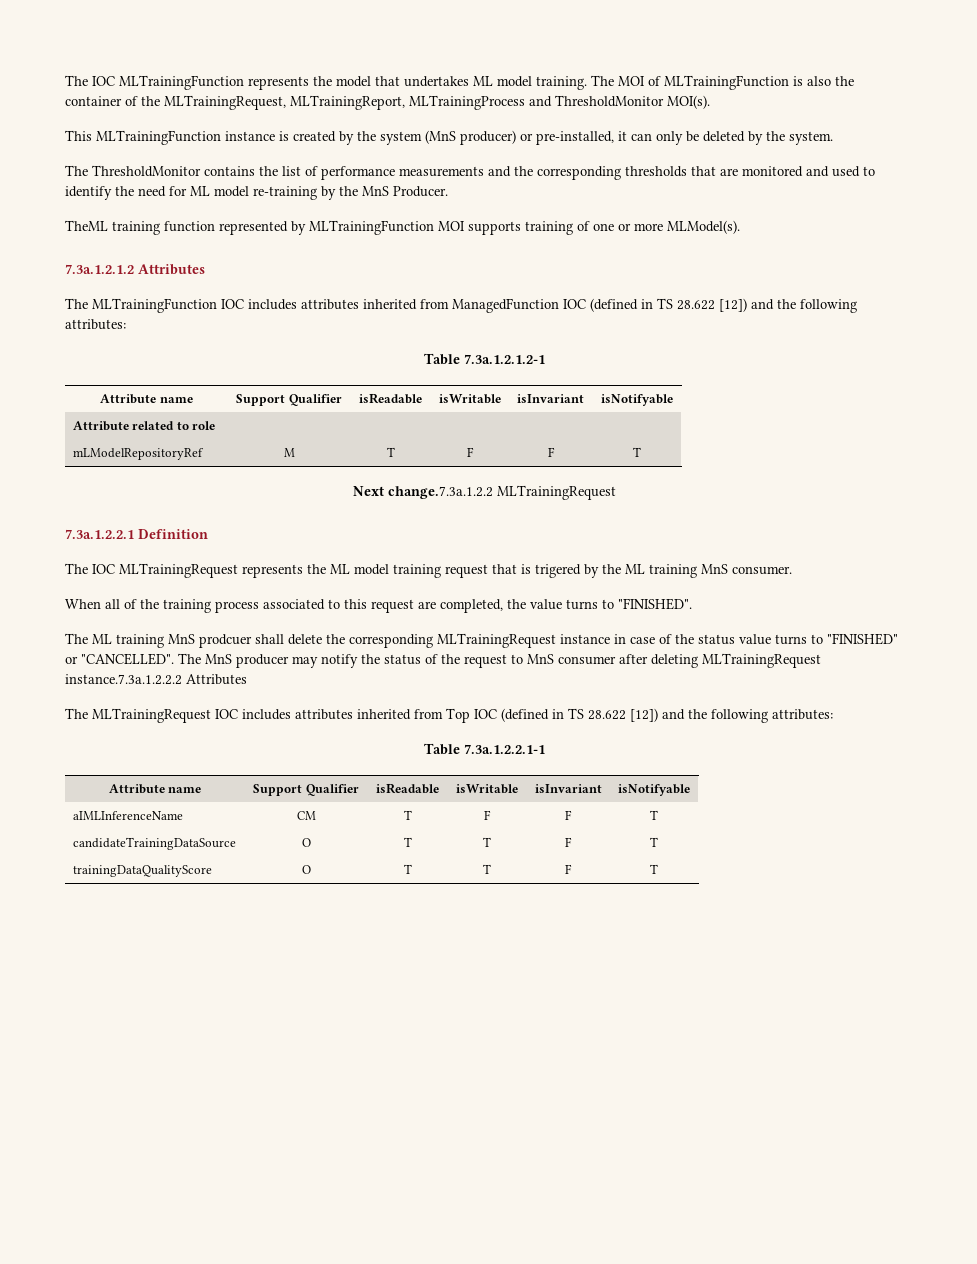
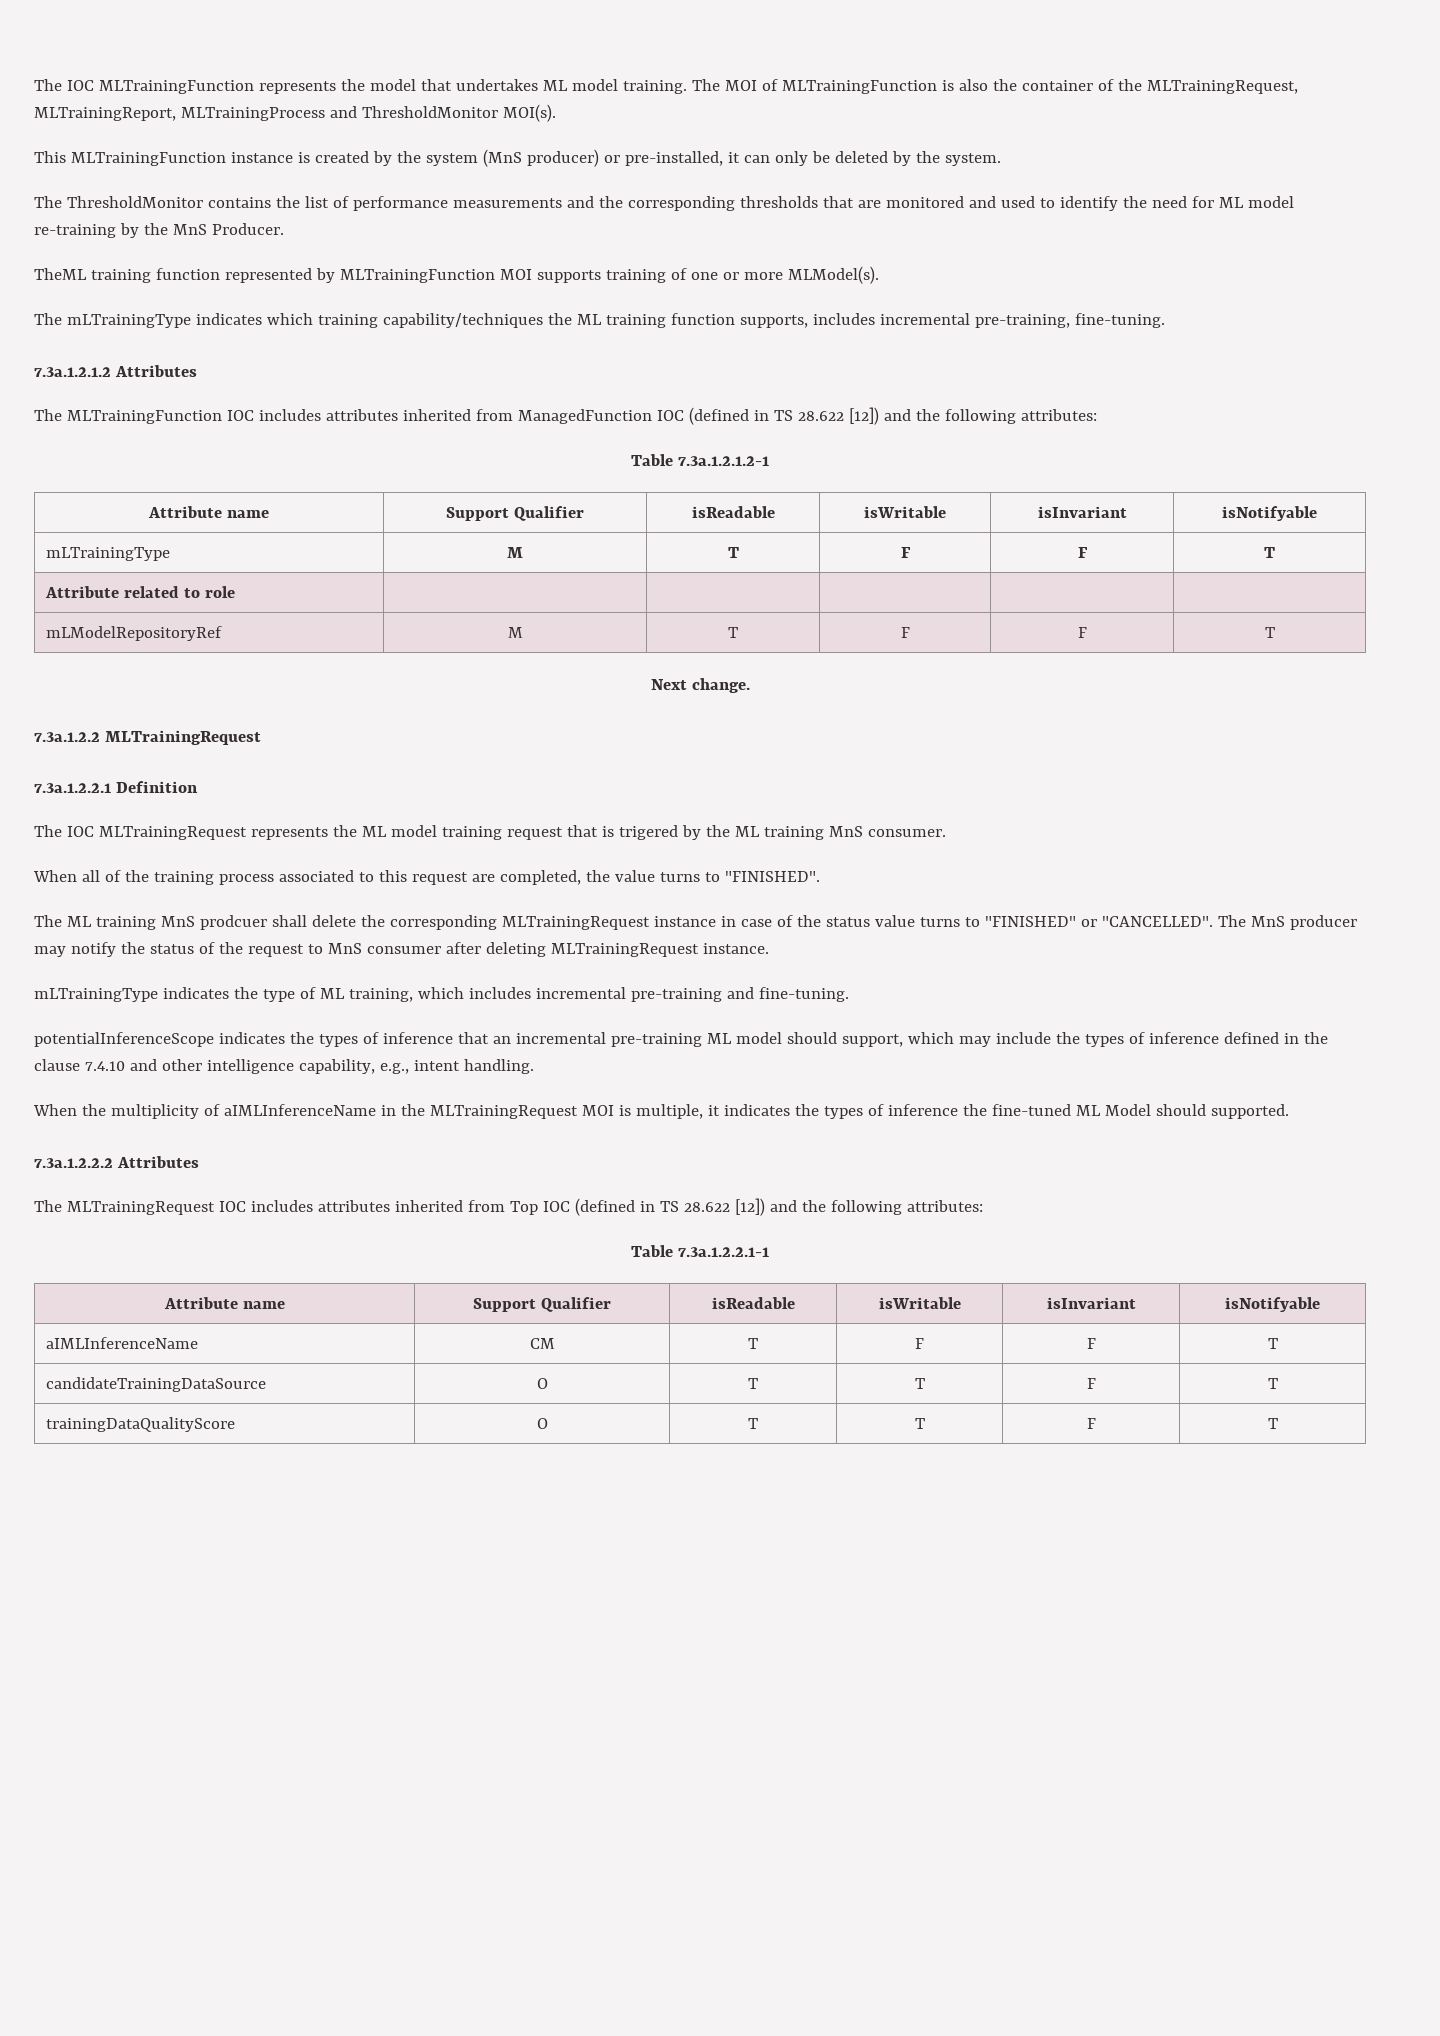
(740, 227) none -> [34,313,1165,328] // The mLTrainingType indicates which training capability/techniques the ML training function supports, includes incremental pre-training, fine-tuning.
(673, 400) none -> [45,547,170,561] [507,547,523,558] [727,547,739,558] [900,547,911,558] [1077,547,1088,558] [1264,547,1275,558] // mLTrainingType | M | T | F | F | T
[387,486,493,499] change.7.3a.1.2.2 -> [691,678,750,693] [34,732,100,742] change. // 7.3a.1.2.2
[65,674,182,685] instance.7.3a.1.2.2.2 -> [702,943,769,954] [34,987,849,1002] [34,1032,1328,1047] [34,1059,534,1074] [33,1104,1289,1119] [34,1158,113,1168] instance. // mLTrainingType indicates the type of ML training, which includes incremental pre-training and fine-tuning. // potentialInferenceScope indicates the types of inference that an incremental pre-training ML model should support, which may include the types of inference defined in the clause 7.4.10 and other intelligence capability, e.g., intent handling. // When the multiplicity of aIMLInferenceName in the MLTrainingRequest MOI is multiple, it indicates the types of inference the fine-tuned ML Model should supported. // 7.3a.1.2.2.2

